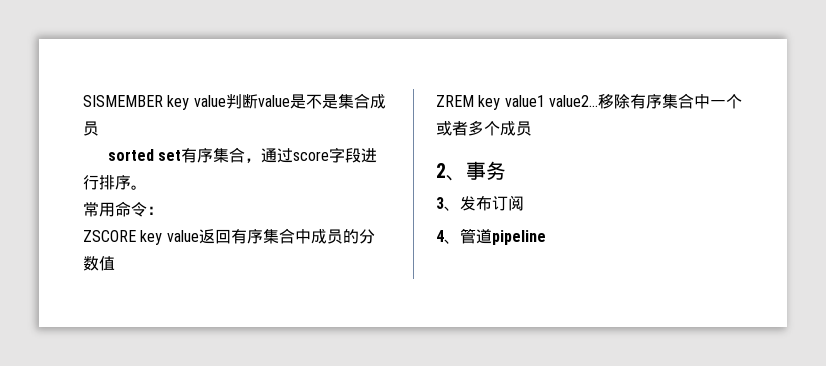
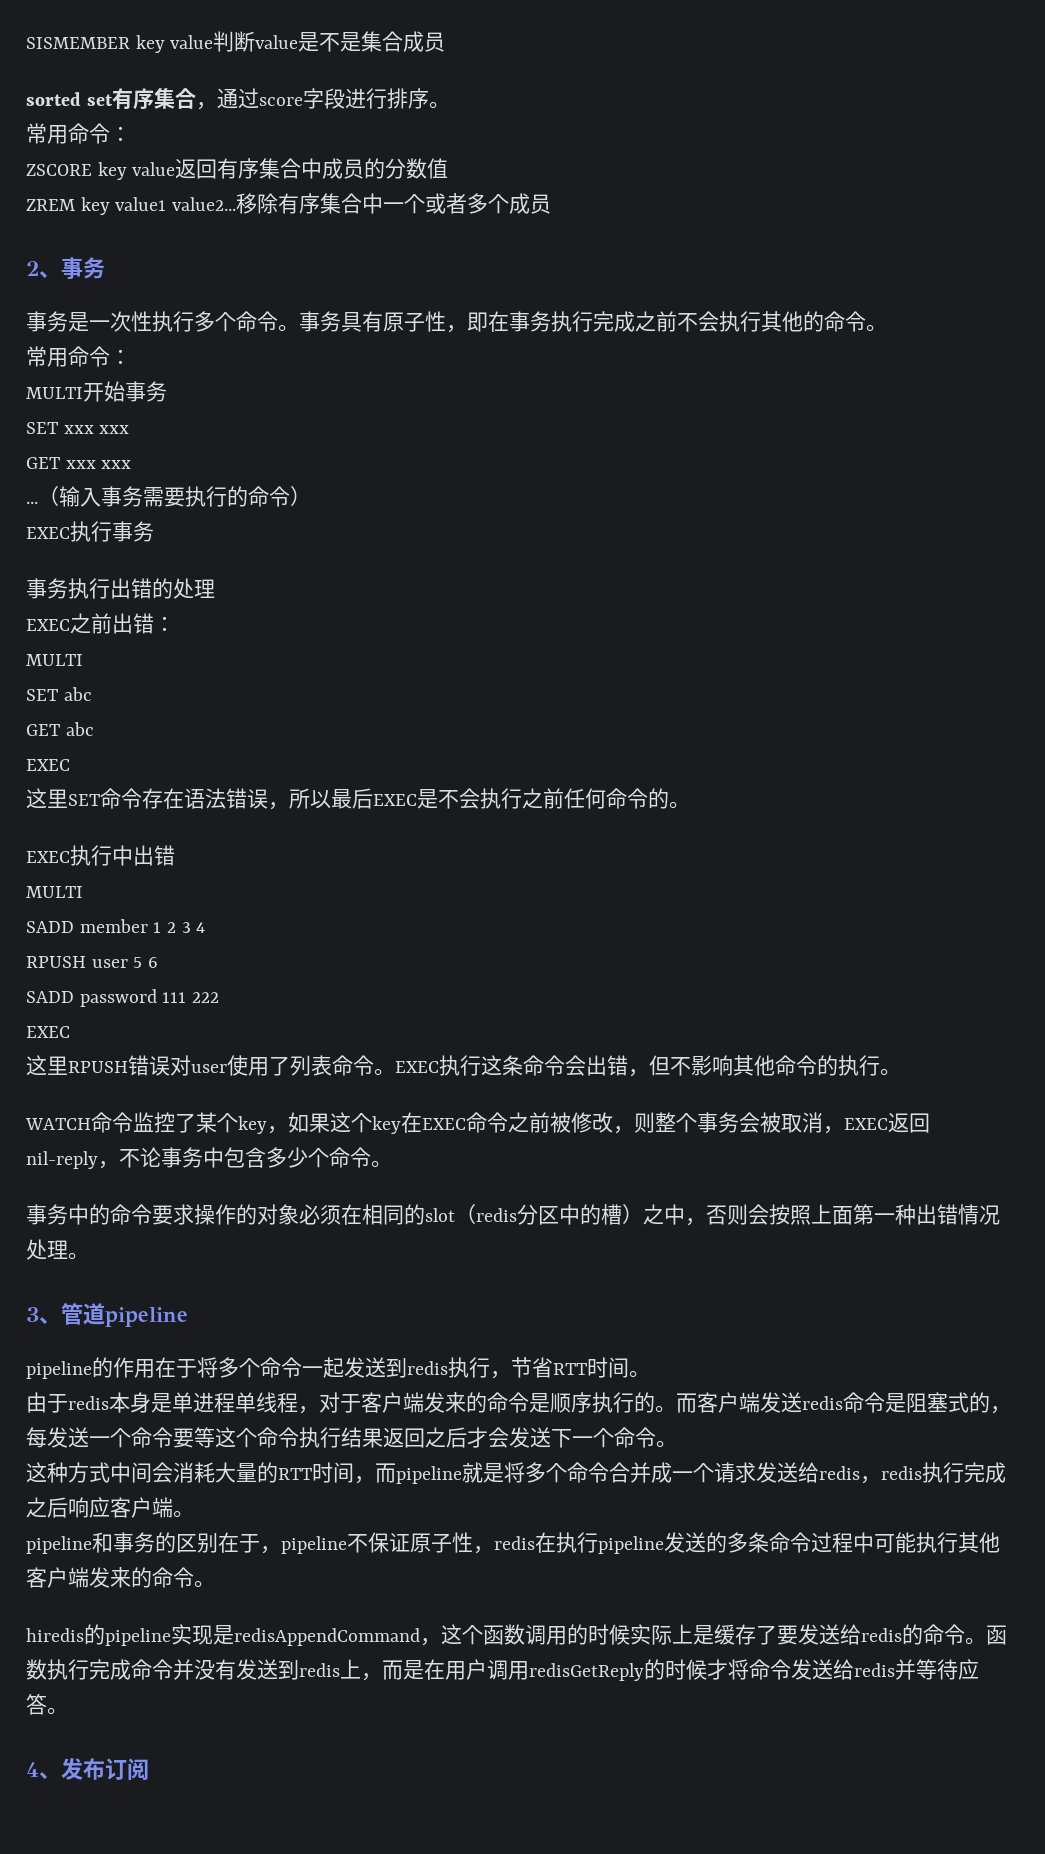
[436,197,444,209] 3 -> [26,311,887,333] [26,346,131,367] [26,381,167,402] [26,422,130,434] [26,457,132,469] [26,486,311,507] [26,521,154,542] [26,578,215,599] [26,613,175,634] [26,654,83,666] [26,687,92,701] [26,722,94,736] [26,759,70,771] [26,788,690,810] [26,845,175,866] [26,886,83,898] [26,919,206,933] [26,956,159,968] [26,989,220,1007] [26,1026,70,1038] [26,1055,901,1077] [25,1112,930,1134] [26,1147,392,1169] [26,1204,1000,1226] [26,1239,89,1260] [26,1303,188,1327] [26,1357,650,1379] [26,1392,1011,1414] [26,1427,677,1448] [26,1462,1006,1484] [26,1497,194,1518] [26,1532,1000,1554] [26,1567,215,1588] [26,1624,1007,1646] [26,1659,979,1681] [26,1694,68,1715] [26,1762,39,1777] 事务是一次性执行多个命令。事务具有原子性，即在事务执行完成之前不会执行其他的命令。 // 常用命令： // MULTI开始事务 // SET xxx xxx // GET xxx xxx // ...（输入事务需要执行的命令） // EXEC执行事务 // 事务执行出错的处理 // EXEC之前出错： // MULTI // SET abc // GET abc // EXEC // 这里SET命令存在语法错误，所以最后EXEC是不会执行之前任何命令的。 // EXEC执行中出错 // MULTI // SADD member 1 2 3 4 // RPUSH user 5 6 // SADD password 111 222 // EXEC // 这里RPUSH错误对user使用了列表命令。EXEC执行这条命令会出错，但不影响其他命令的执行。 // WATCH命令监控了某个key，如果这个key在EXEC命令之前被修改，则整个事务会被取消，EXEC返回nil-reply，不论事务中包含多少个命令。 // 事务中的命令要求操作的对象必须在相同的slot（redis分区中的槽）之中，否则会按照上面第一种出错情况处理。 // 3、管道pipeline // pipeline的作用在于将多个命令一起发送到redis执行，节省RTT时间。 // 由于redis本身是单进程单线程，对于客户端发来的命令是顺序执行的。而客户端发送redis命令是阻塞式的，每发送一个命令要等这个命令执行结果返回之后才会发送下一个命令。 // 这种方式中间会消耗大量的RTT时间，而pipeline就是将多个命令合并成一个请求发送给redis，redis执行完成之后响应客户端。 // pipeline和事务的区别在于，pipeline不保证原子性，redis在执行pipeline发送的多条命令过程中可能执行其他客户端发来的命令。 // hiredis的pipeline实现是redisAppendCommand，这个函数调用的时候实际上是缓存了要发送给redis的命令。函数执行完成命令并没有发送到redis上，而是在用户调用redisGetReply的时候才将命令发送给redis并等待应答。 // 4
[436,228,546,245] // 4、管道pipeline -> (149, 1769) none

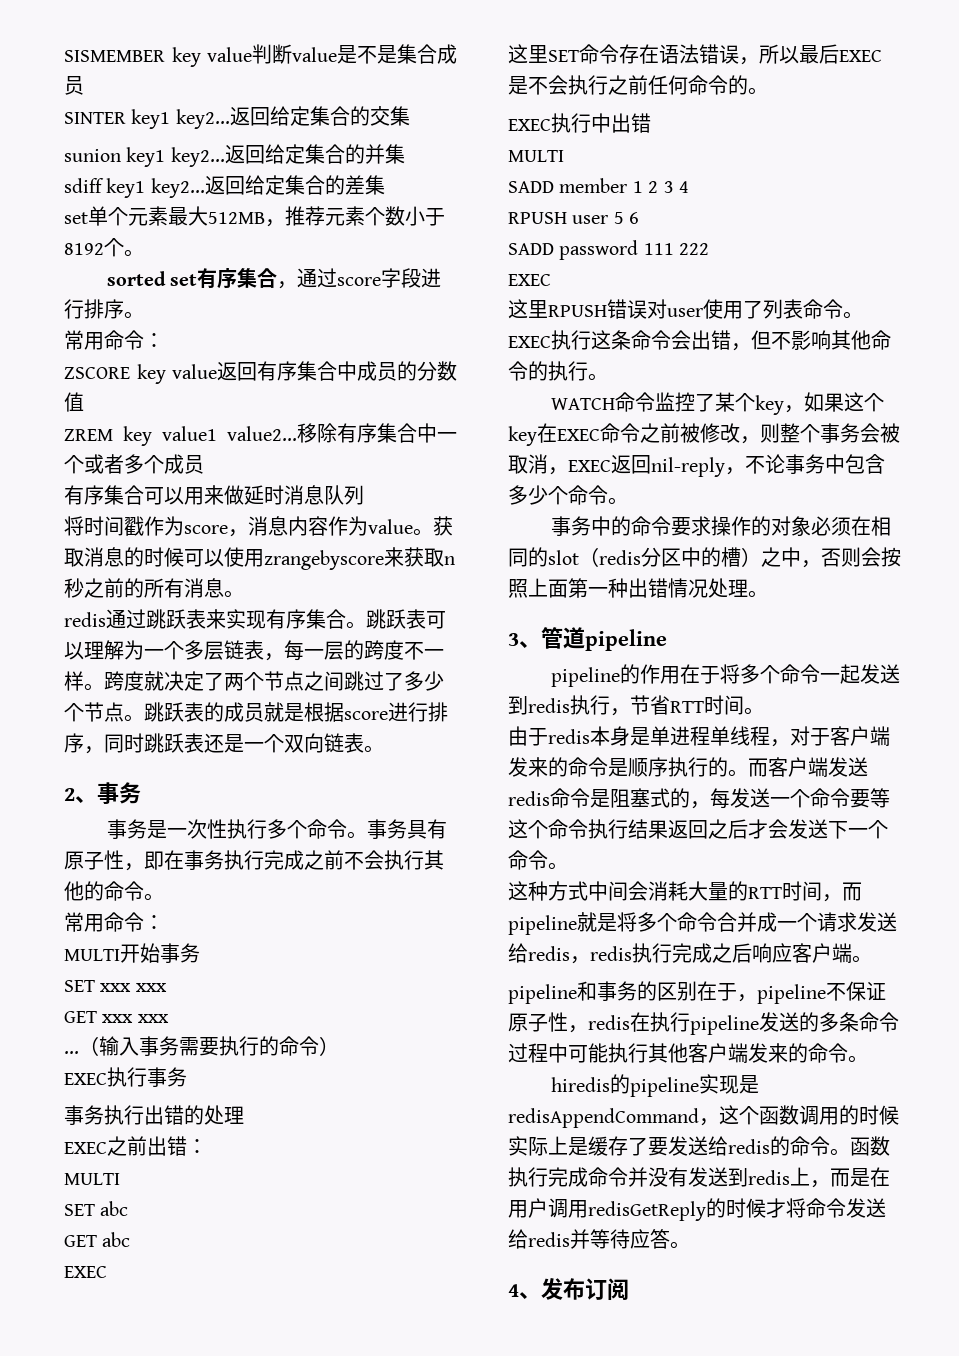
(446, 42) none -> [64,106,410,129] [64,144,405,167] [64,175,385,198] [64,206,445,227] [64,238,144,257] // SINTER key1 key2...返回给定集合的交集 // sunion key1 key2...返回给定集合的并集 // sdiff key1 key2...返回给定集合的差集 // set单个元素最大512MB，推荐元素个数小于8192个。
(552, 204) none -> [64,485,364,505] [64,516,453,537] [64,547,455,570] [64,578,244,598] [64,609,446,629] [64,640,444,661] [64,671,444,691] [64,702,448,722] [64,733,384,754] // 有序集合可以用来做延时消息队列 // 将时间戳作为score，消息内容作为value。获取消息的时候可以使用zrangebyscore来获取n秒之前的所有消息。 // redis通过跳跃表来实现有序集合。跳跃表可以理解为一个多层链表，每一层的跨度不一样。跨度就决定了两个节点之间跳过了多少个节点。跳跃表的成员就是根据score进行排序，同时跳跃表还是一个双向链表。

